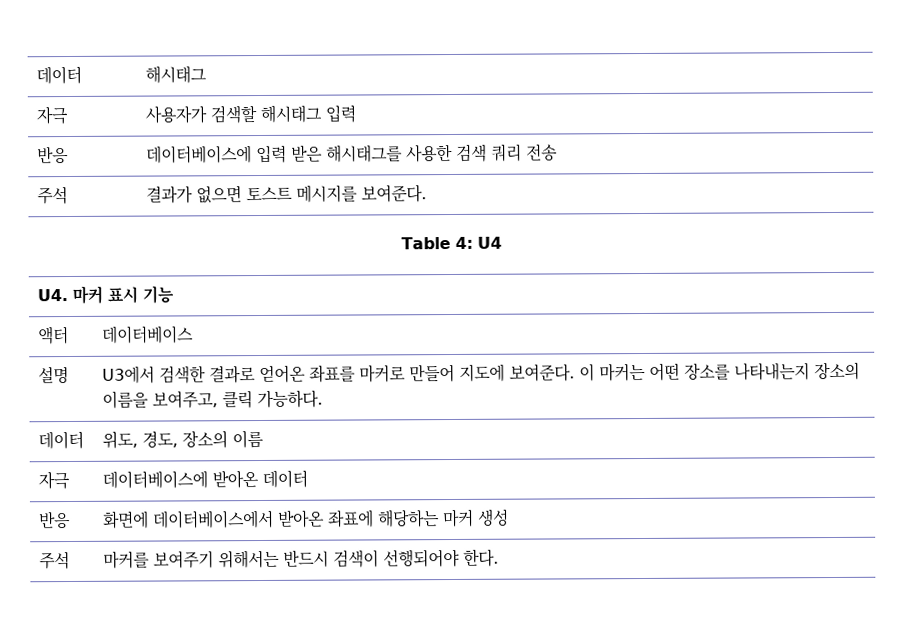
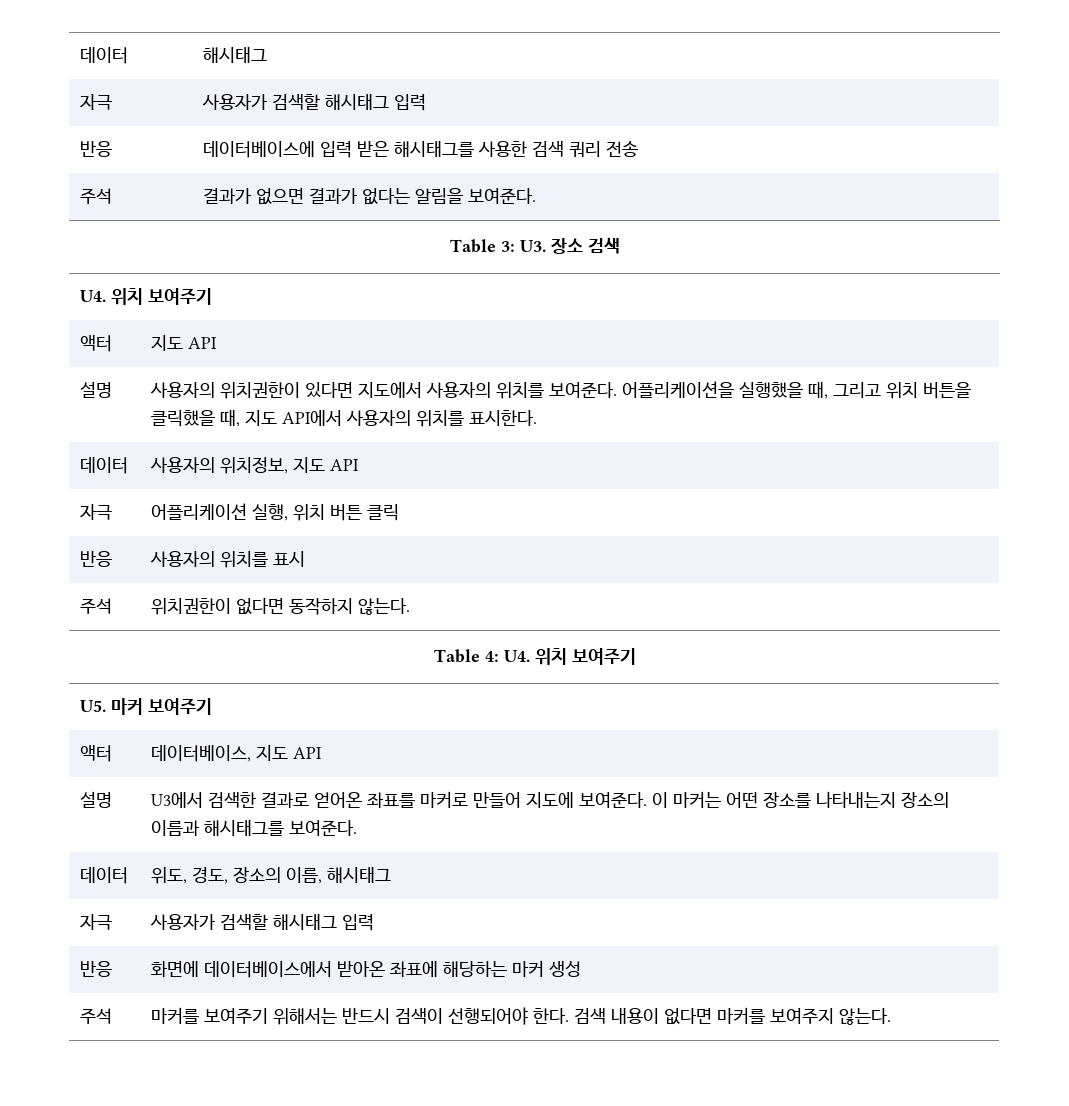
[246,184,359,203] 토스트 메시지를 -> [309,188,464,205] 결과가 없다는 알림을
[454,236,502,249] [37,285,175,304] [38,326,70,345] [102,325,195,344] 4: U4 // U4. 마커 표시 기능 // 액터 | 데이터베이스 -> [500,237,620,254] [80,288,213,305] [80,335,113,352] [151,335,218,351] [80,381,113,398] [150,381,972,399] [151,409,538,427] [80,457,129,474] [150,457,360,474] [80,504,113,520] [151,503,400,521] [80,551,113,567] [150,551,306,568] [80,598,113,614] [151,597,411,615] [433,648,636,665] [80,698,213,715] [80,745,113,762] [151,745,323,762] 3: U3. 장소 검색 // U4. 위치 보여주기 // 액터 | 지도 API // 설명 | 사용자의 위치권한이 있다면 지도에서 사용자의 위치를 보여준다. 어플리케이션을 실행했을 때, 그리고 위치 버튼을 클릭했을 때, 지도 API에서 사용자의 위치를 표시한다. // 데이터 | 사용자의 위치정보, 지도 API // 자극 | 어플리케이션 실행, 위치 버튼 클릭 // 반응 | 사용자의 위치를 표시 // 주석 | 위치권한이 없다면 동작하지 않는다. // Table 4: U4. 위치 보여주기 // U5. 마커 보여주기 // 액터 | 데이터베이스, 지도 API
[102,389,324,409] 이름을 보여주고, 클릭 가능하다. -> [151,819,358,836] 이름과 해시태그를 보여준다.
[232,429,265,449] [38,470,71,490] [102,469,309,489] 이름 // 자극 | 데이터베이스에 받아온 데이터 -> [286,866,392,884] [80,914,113,930] [150,913,375,931] 이름, 해시태그 // 자극 | 사용자가 검색할 해시태그 입력
(500, 557) none -> [574,1007,892,1025] 검색 내용이 없다면 마커를 보여주지 않는다.

